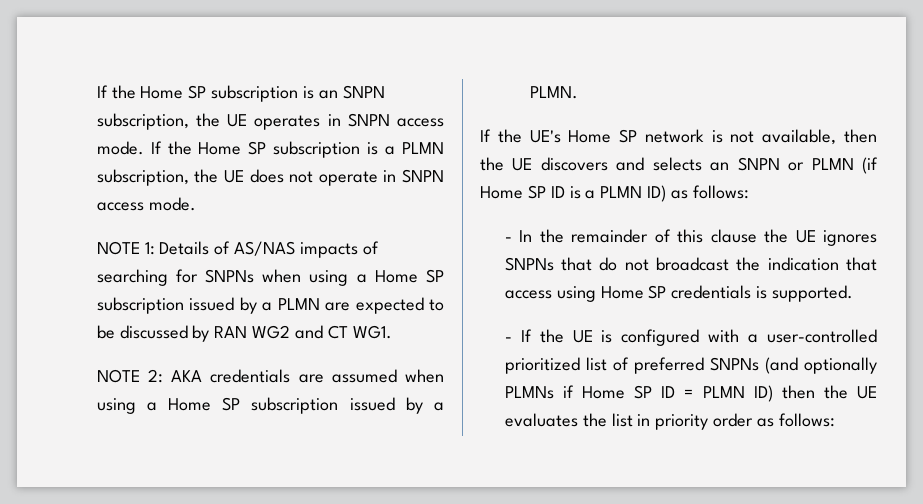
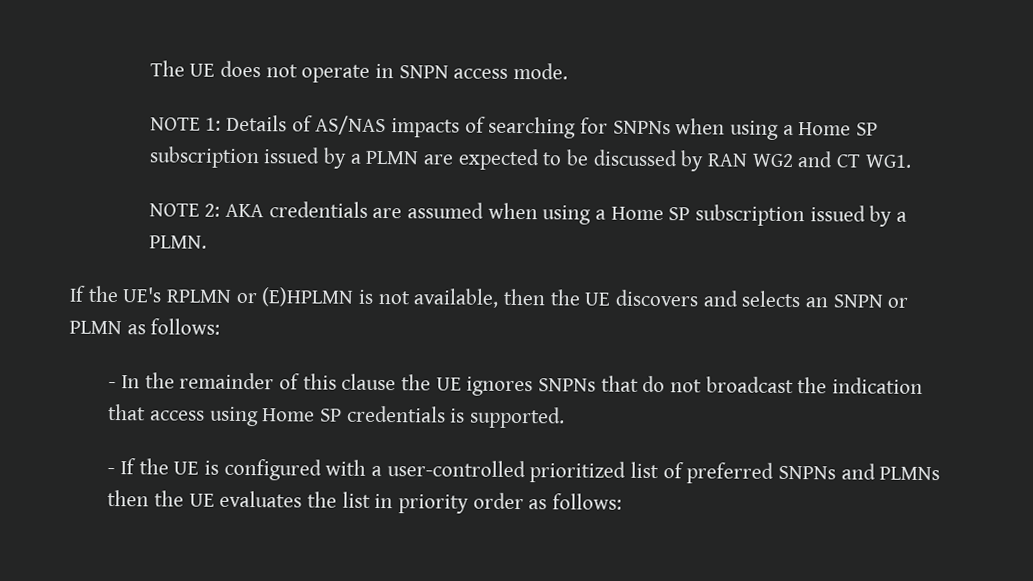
[96,85,385,102] [96,113,444,130] [96,141,445,158] [96,169,219,186] If the Home SP subscription is an SNPN subscription, the UE operates in SNPN access mode. If the Home SP subscription is a PLMN subscription, the -> [149,60,185,77] The
[568,129,704,143] Home SP network -> [166,287,355,307] RPLMN or (E)HPLMN
[862,157,878,174] [480,185,667,202] (if Home SP ID is a PLMN ID) -> (122, 327) none
[764,357,877,374] [504,385,773,402] (and optionally PLMNs if Home SP ID = PLMN ID) -> [840,463,941,481] and PLMNs

